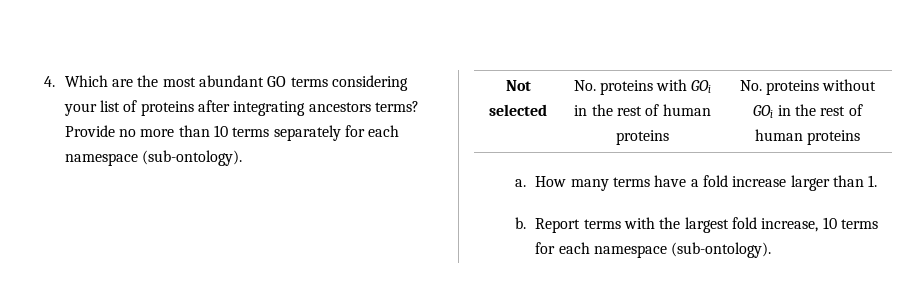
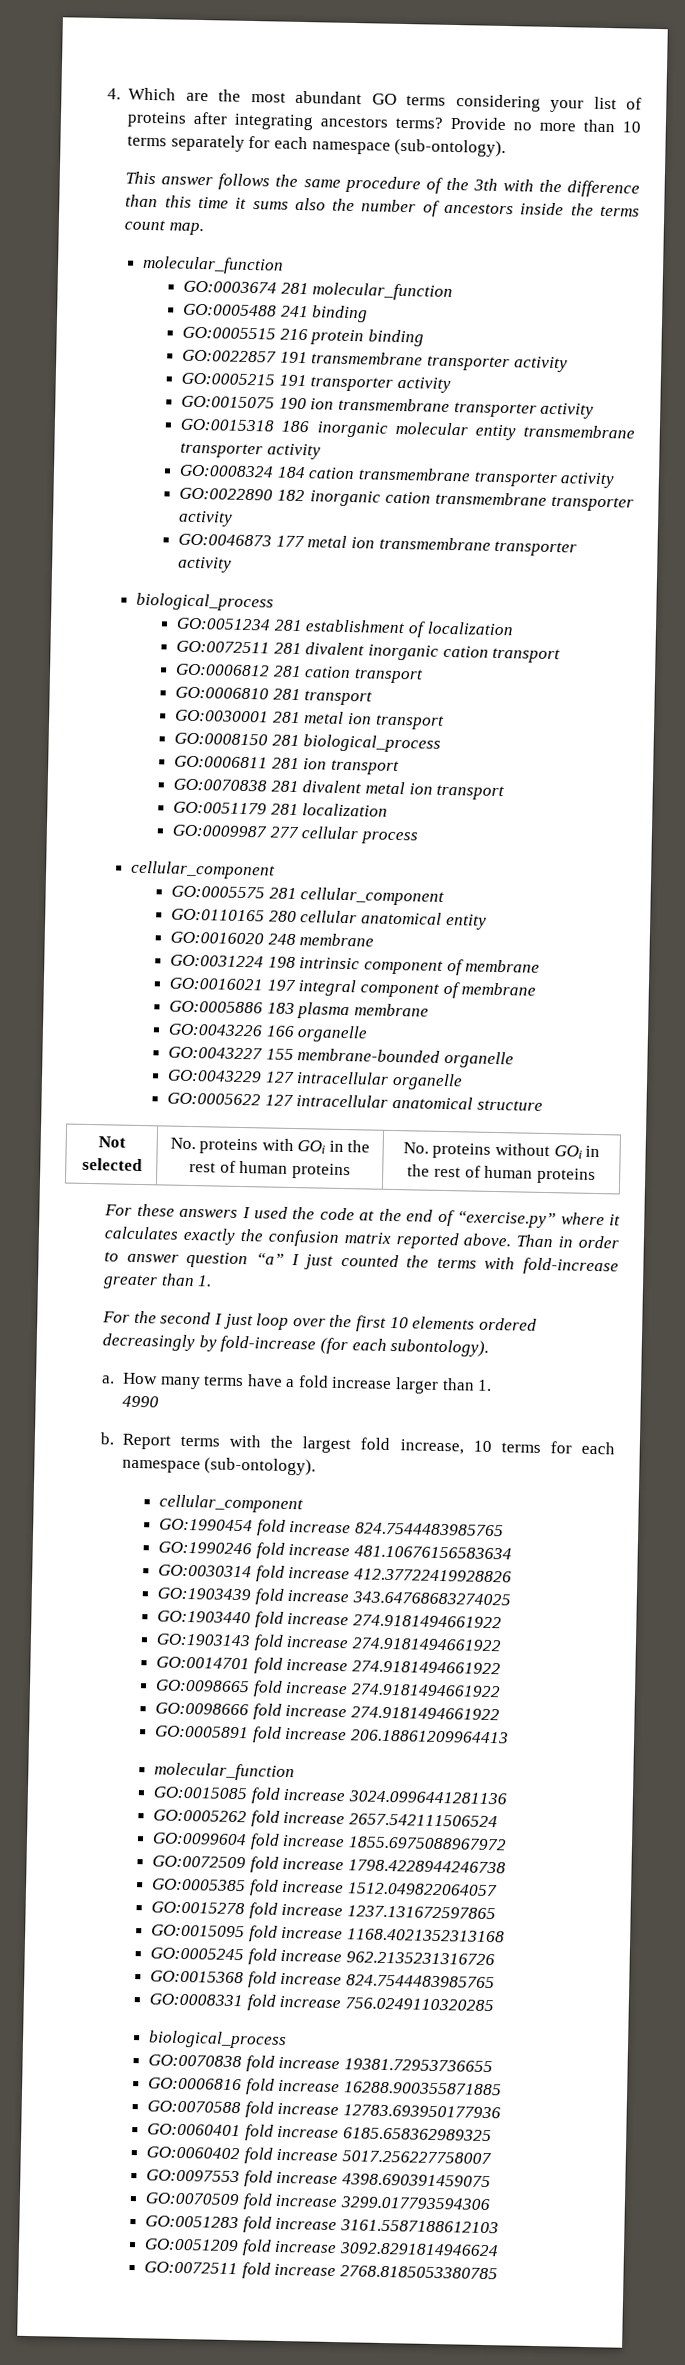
(243, 158) none -> [125,171,641,198] [125,194,640,217] [124,219,204,236] [141,255,284,275] [183,280,454,302] [183,303,369,323] [182,326,425,347] [182,349,568,373] [181,372,452,393] [181,395,595,419] [180,418,635,441] [180,442,321,460] [179,464,616,489] [179,487,634,512] [178,510,234,527] [178,533,578,557] [178,556,233,573] [135,592,274,612] [176,617,514,638] [176,640,562,664] [175,663,425,684] [175,686,374,706] [175,709,445,730] [174,732,442,753] [174,755,401,776] [173,778,506,801] [173,801,389,817] [172,824,419,845] [129,860,276,880] [171,885,446,906] [171,908,487,930] [170,931,375,947] [170,954,541,976] [169,977,537,999] [169,1000,430,1020] [168,1023,369,1043] [168,1046,515,1069] [167,1069,464,1091] [167,1092,543,1111] // This answer follows the same procedure of the 3th with the difference than this time it sums also the number of ancestors inside the terms count map. // molecular_function // GO:0003674 281 molecular_function // GO:0005488 241 binding // GO:0005515 216 protein binding // GO:0022857 191 transmembrane transporter activity // GO:0005215 191 transporter activity // GO:0015075 190 ion transmembrane transporter activity // GO:0015318 186 inorganic molecular entity transmembrane transporter activity // GO:0008324 184 cation transmembrane transporter activity // GO:0022890 182 inorganic cation transmembrane transporter activity // GO:0046873 177 metal ion transmembrane transporter activity // biological_process // GO:0051234 281 establishment of localization // GO:0072511 281 divalent inorganic cation transport // GO:0006812 281 cation transport // GO:0006810 281 transport // GO:0030001 281 metal ion transport // GO:0008150 281 biological_process // GO:0006811 281 ion transport // GO:0070838 281 divalent metal ion transport // GO:0051179 281 localization // GO:0009987 277 cellular process // cellular_component // GO:0005575 281 cellular_component // GO:0110165 280 cellular anatomical entity // GO:0016020 248 membrane // GO:0031224 198 intrinsic component of membrane // GO:0016021 197 integral component of membrane // GO:0005886 183 plasma membrane // GO:0043226 166 organelle // GO:0043227 155 membrane-bounded organelle // GO:0043229 127 intracellular organelle // GO:0005622 127 intracellular anatomical structure
(861, 137) none -> [104,1203,622,1229] [104,1226,619,1250] [104,1251,620,1276] [103,1273,213,1290] [102,1310,537,1332] [102,1333,490,1357] // For these answers I used the code at the end of “exercise.py” where it calculates exactly the confusion matrix reported above. Than in order to answer question “a” I just counted the terms with fold-increase greater than 1. // For the second I just loop over the first 10 elements ordered decreasingly by fold-increase (for each subontology).
(878, 181) none -> [121,1395,159,1408] // 4990
(772, 250) none -> [159,1494,305,1514] [159,1518,505,1537] [158,1541,513,1560] [158,1564,513,1583] [157,1587,512,1606] [157,1610,503,1629] [156,1633,503,1652] [156,1656,502,1675] [155,1679,502,1698] [155,1702,501,1721] [155,1725,510,1744] [154,1762,296,1782] [153,1786,508,1805] [153,1809,499,1828] [152,1832,508,1851] [152,1855,507,1874] [152,1878,499,1897] [151,1901,497,1920] [151,1924,506,1943] [150,1947,496,1966] [150,1970,496,1989] [149,1993,495,2012] [148,2030,288,2050] [148,2054,494,2073] [148,2077,503,2096] [147,2100,502,2119] [147,2123,493,2142] [146,2146,493,2165] [146,2169,492,2188] [145,2192,491,2211] [145,2215,500,2234] [144,2238,500,2257] [144,2261,499,2280] // cellular_component // GO:1990454 fold increase 824.7544483985765 // GO:1990246 fold increase 481.10676156583634 // GO:0030314 fold increase 412.37722419928826 // GO:1903439 fold increase 343.64768683274025 // GO:1903440 fold increase 274.9181494661922 // GO:1903143 fold increase 274.9181494661922 // GO:0014701 fold increase 274.9181494661922 // GO:0098665 fold increase 274.9181494661922 // GO:0098666 fold increase 274.9181494661922 // GO:0005891 fold increase 206.18861209964413 // molecular_function // GO:0015085 fold increase 3024.0996441281136 // GO:0005262 fold increase 2657.542111506524 // GO:0099604 fold increase 1855.6975088967972 // GO:0072509 fold increase 1798.4228944246738 // GO:0005385 fold increase 1512.049822064057 // GO:0015278 fold increase 1237.131672597865 // GO:0015095 fold increase 1168.4021352313168 // GO:0005245 fold increase 962.2135231316726 // GO:0015368 fold increase 824.7544483985765 // GO:0008331 fold increase 756.0249110320285 // biological_process // GO:0070838 fold increase 19381.72953736655 // GO:0006816 fold increase 16288.900355871885 // GO:0070588 fold increase 12783.693950177936 // GO:0060401 fold increase 6185.658362989325 // GO:0060402 fold increase 5017.256227758007 // GO:0097553 fold increase 4398.690391459075 // GO:0070509 fold increase 3299.017793594306 // GO:0051283 fold increase 3161.5587188612103 // GO:0051209 fold increase 3092.8291814946624 // GO:0072511 fold increase 2768.8185053380785

